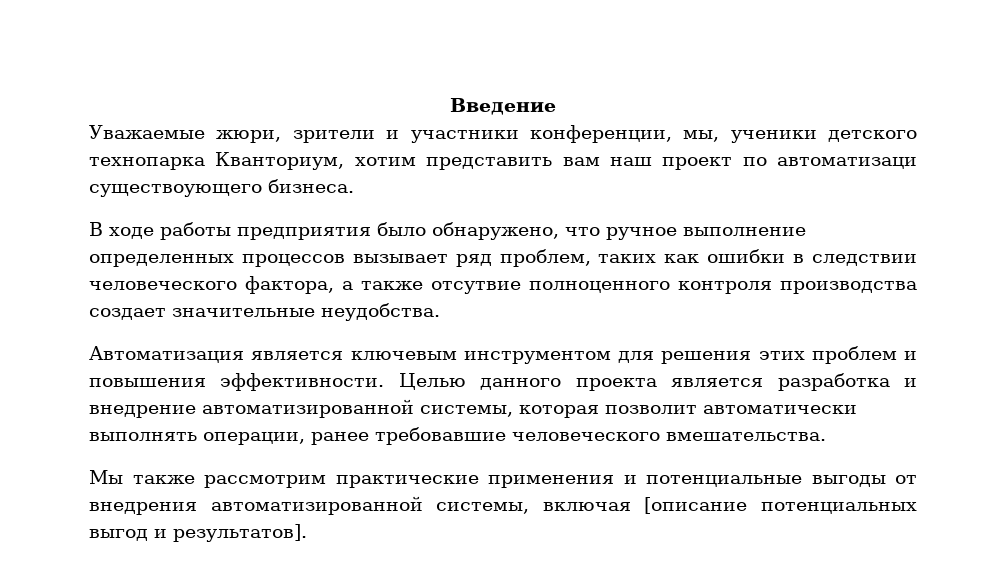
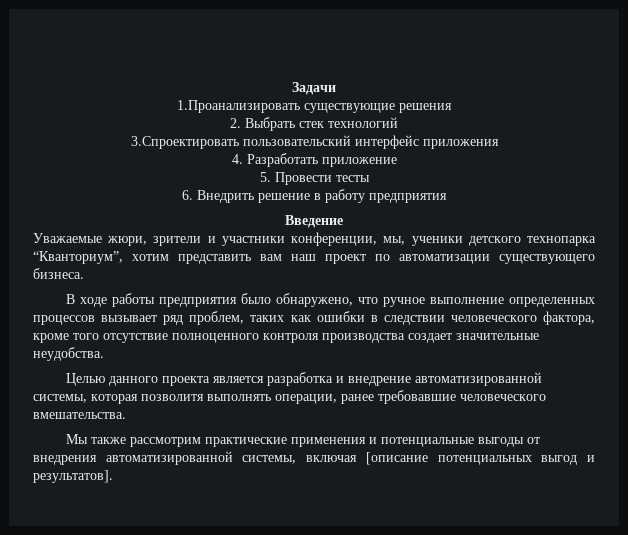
(450, 106) none -> [292,82,336,95] [177,100,452,113] [230,117,398,131] [130,135,499,149] [231,153,397,167] [259,172,370,185] [182,189,447,203] Задачи // 1.Проанализировать существующие решения // 2. Выбрать стек технологий // 3.Спроектировать пользовательский интерфейс приложения // 4. Разработать приложение // 5. Провести тесты // 6. Внедрить решение в работу предприятия //
[215,152,345,170] Кванториум, -> [33,251,123,264] “Кванториум”,
[777,157,917,169] [89,184,262,197] автоматизаци существоующего -> [399,254,595,264] автоматизации существующего
[342,281,521,294] а также отсутвие -> [33,333,168,343] кроме того отсутствие
[89,346,917,364] [89,373,385,391] Автоматизация является ключевым инструментом для решения этих проблем и повышения эффективности. -> (104, 354) none
[605,405,857,414] позволит автоматически -> [141,394,204,401] позволитя

